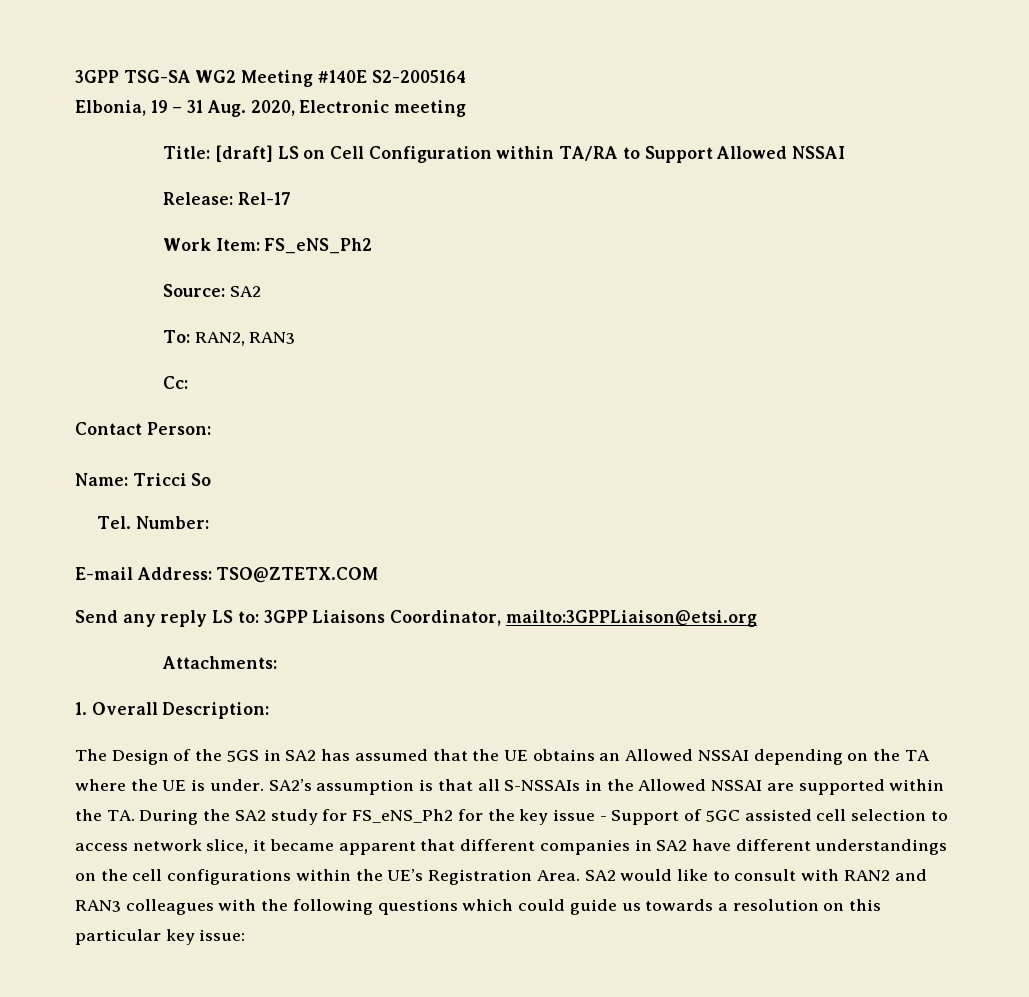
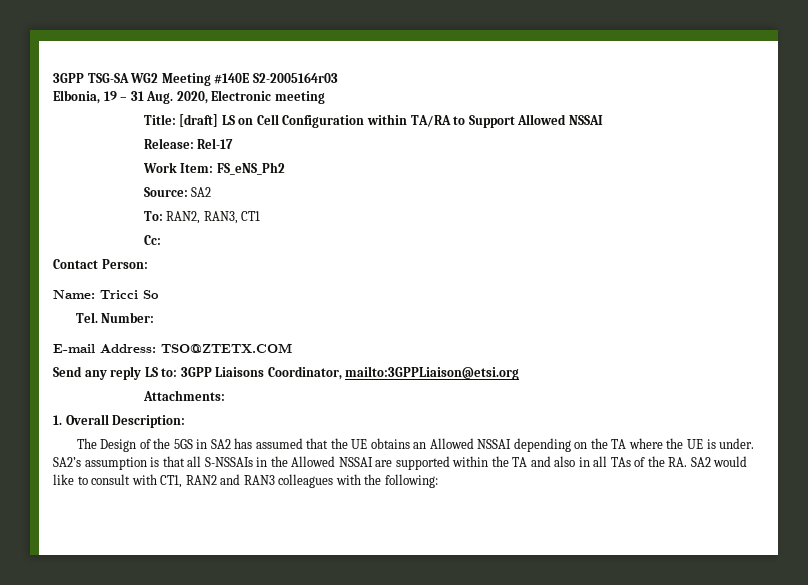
[371,70,466,83] S2-2005164 -> [252,72,338,83] S2-2005164r03
[249,332,296,344] RAN3 -> [203,211,261,224] RAN3, CT1
[106,809,948,825] [75,839,948,855] [75,869,580,885] TA. During the SA2 study for FS_eNS_Ph2 for the key issue - Support of 5GC assisted cell selection to access network slice, it became apparent that different companies in SA2 have different understandings on the cell configurations within the UE’s Registration Area. -> [512,456,688,467] TA and also in all TAs of the RA.
(840, 875) none -> [160,475,183,488] CT1,
[292,899,882,915] [75,929,246,945] following questions which could guide us towards a resolution on this particular key issue: -> [384,474,438,488] following:

